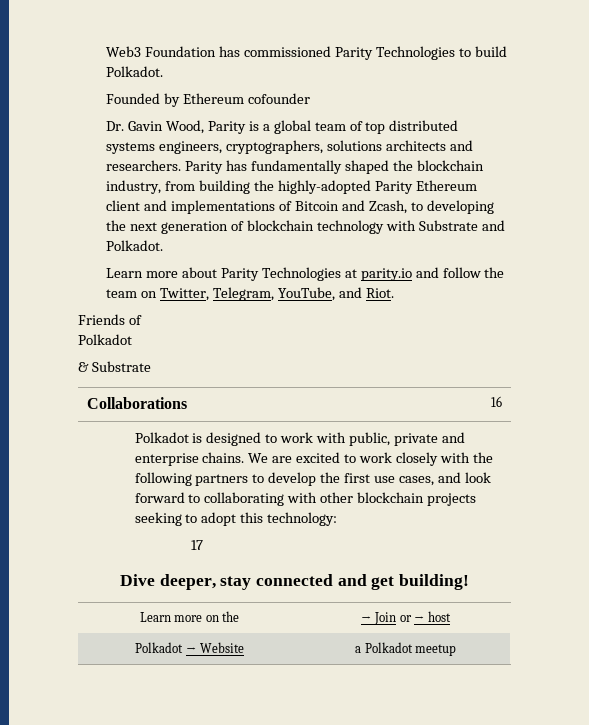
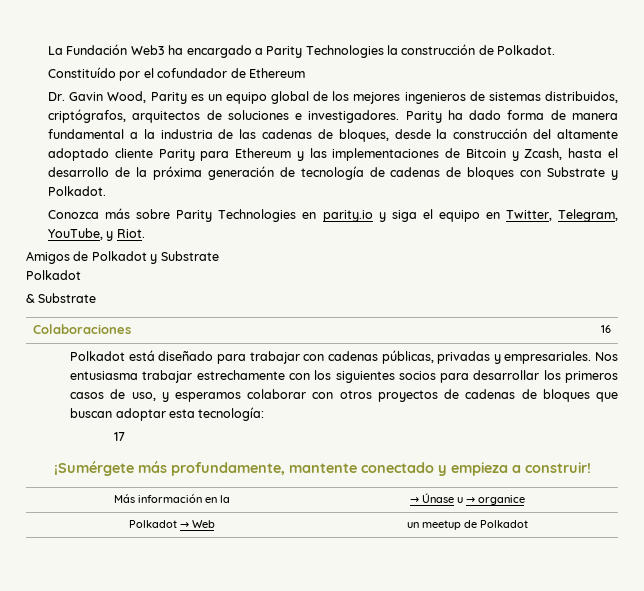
[106,46,507,60] [106,66,164,77] [106,93,311,107] Web3 Foundation has commissioned Parity Technologies to build Polkadot. // Founded by Ethereum cofounder -> [48,44,556,58] [48,67,305,81] La Fundación Web3 ha encargado a Parity Technologies la construcción de Polkadot. // Constituído por el cofundador de Ethereum
[248,120,459,134] [106,140,473,154] [106,160,484,174] [106,180,477,194] [106,200,494,214] [106,220,505,234] [106,240,164,251] [106,267,505,281] [106,289,158,298] is a global team of top distributed systems engineers, cryptographers, solutions architects and researchers. Parity has fundamentally shaped the blockchain industry, from building the highly-adopted Parity Ethereum client and implementations of Bitcoin and Zcash, to developing the next generation of blockchain technology with Substrate and Polkadot. // Learn more about Parity Technologies at parity.io and follow the team on -> [190,91,618,104] [48,109,618,123] [48,128,618,142] [48,148,619,161] [48,166,618,180] [48,186,107,196] [48,208,500,222] es un equipo global de los mejores ingenieros de sistemas distribuidos, criptógrafos, arquitectos de soluciones e investigadores. Parity ha dado forma de manera fundamental a la industria de las cadenas de bloques, desde la construcción del altamente adoptado cliente Parity para Ethereum y las implementaciones de Bitcoin y Zcash, hasta el desarrollo de la próxima generación de tecnología de cadenas de bloques con Substrate y Polkadot. // Conozca más sobre Parity Technologies en parity.io y siga el equipo en
[338,287,362,298] and -> [106,231,114,241] y
[78,314,142,325] Friends of -> [26,251,219,264] Amigos de Polkadot y Substrate
[86,397,187,409] Collaborations -> [32,324,131,334] Colaboraciones
[192,432,465,446] [134,452,493,466] [134,472,491,486] [134,492,477,506] [134,512,338,526] [191,540,204,550] [119,574,470,590] [139,611,240,622] [361,611,451,625] [135,642,244,653] [354,642,457,656] is designed to work with public, private and enterprise chains. We are excited to work closely with the following partners to develop the first use cases, and look forward to collaborating with other blockchain projects seeking to adopt this technology: // 17 // Dive deeper, stay connected and get building! // Learn more on the | → Join or → host // Polkadot → Website | a Polkadot meetup -> [128,350,618,364] [70,370,619,383] [70,389,618,402] [70,407,265,421] [114,432,126,441] [53,461,591,476] [113,494,230,503] [409,493,525,505] [128,520,215,528] [406,520,528,530] está diseñado para trabajar con cadenas públicas, privadas y empresariales. Nos entusiasma trabajar estrechamente con los siguientes socios para desarrollar los primeros casos de uso, y esperamos colaborar con otros proyectos de cadenas de bloques que buscan adoptar esta tecnología: // 17 // ¡Sumérgete más profundamente, mantente conectado y empieza a construir! // Más información en la | → Únase u → organice // Polkadot → Web | un meetup de Polkadot

